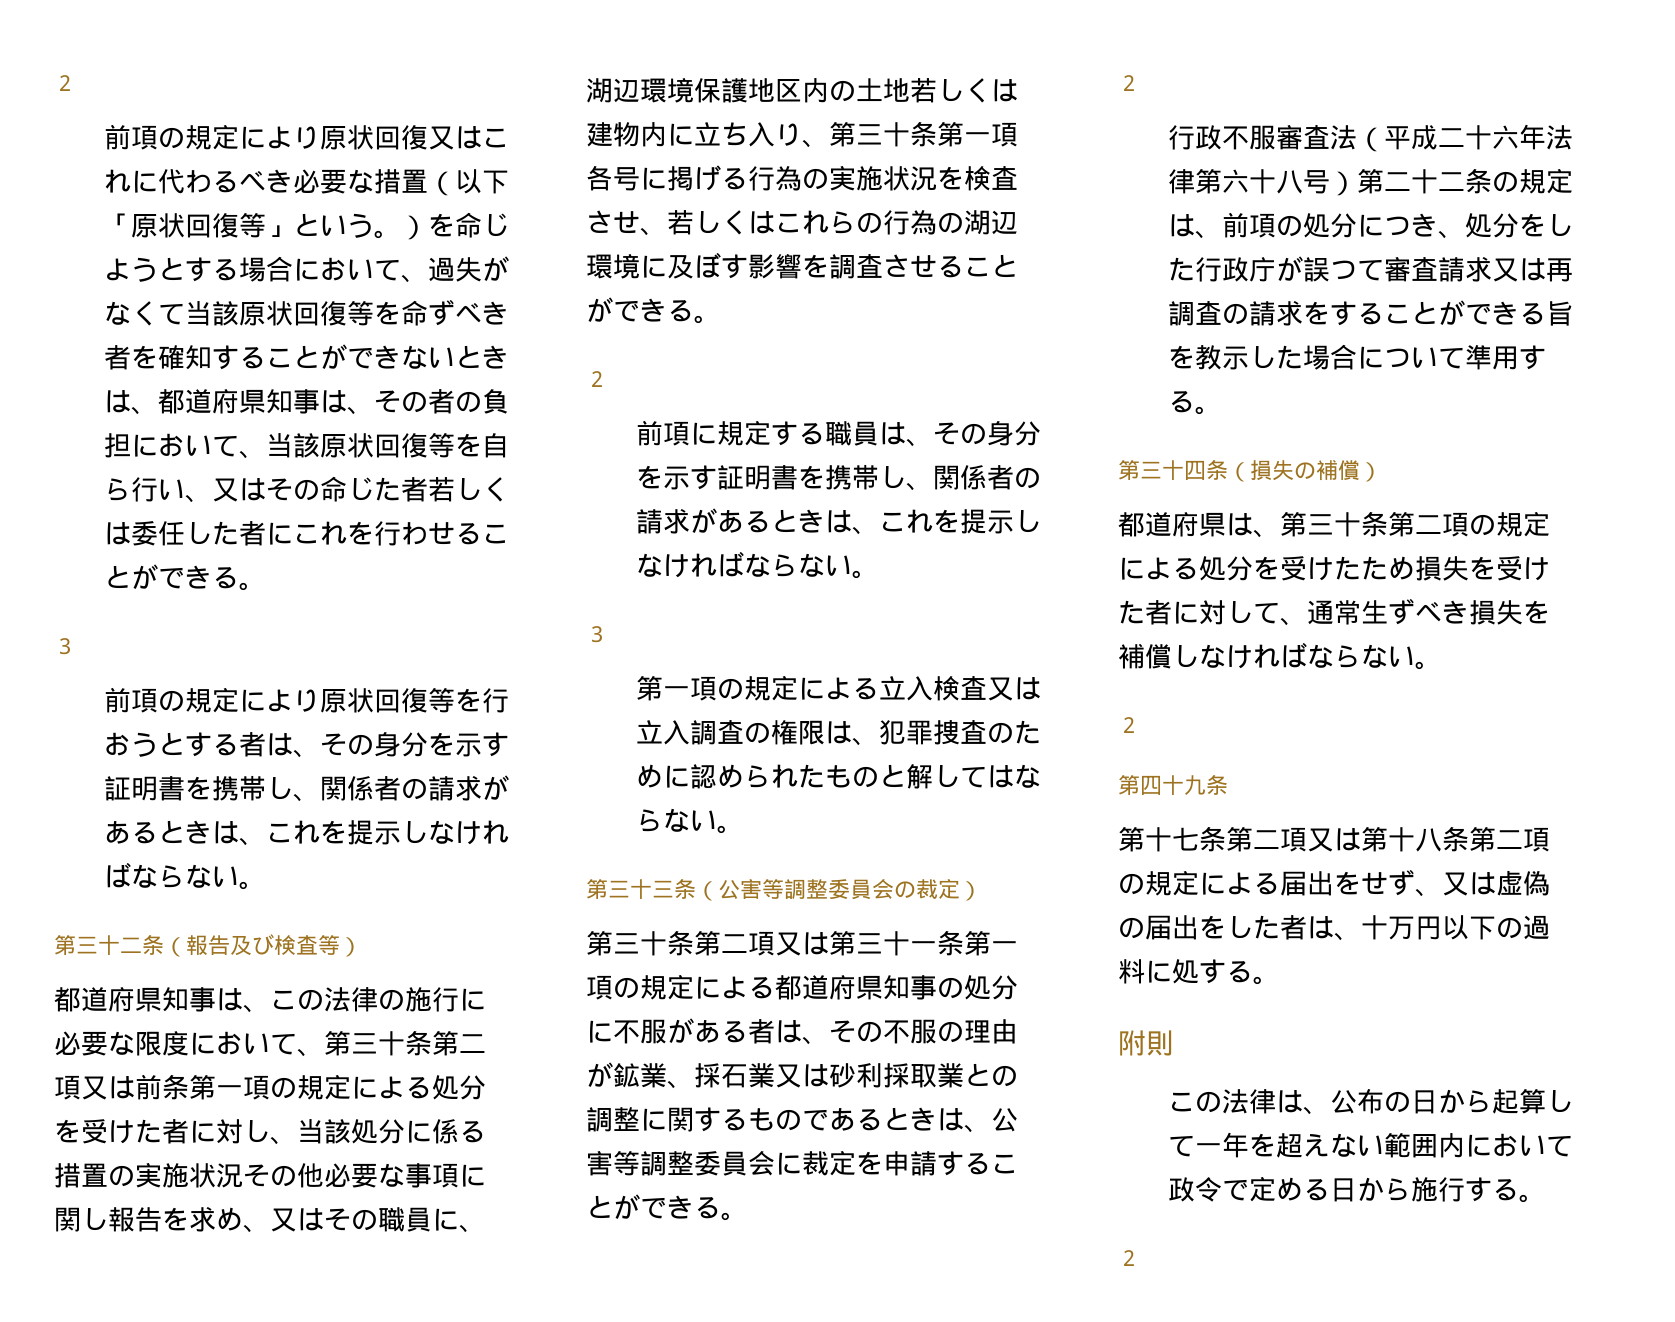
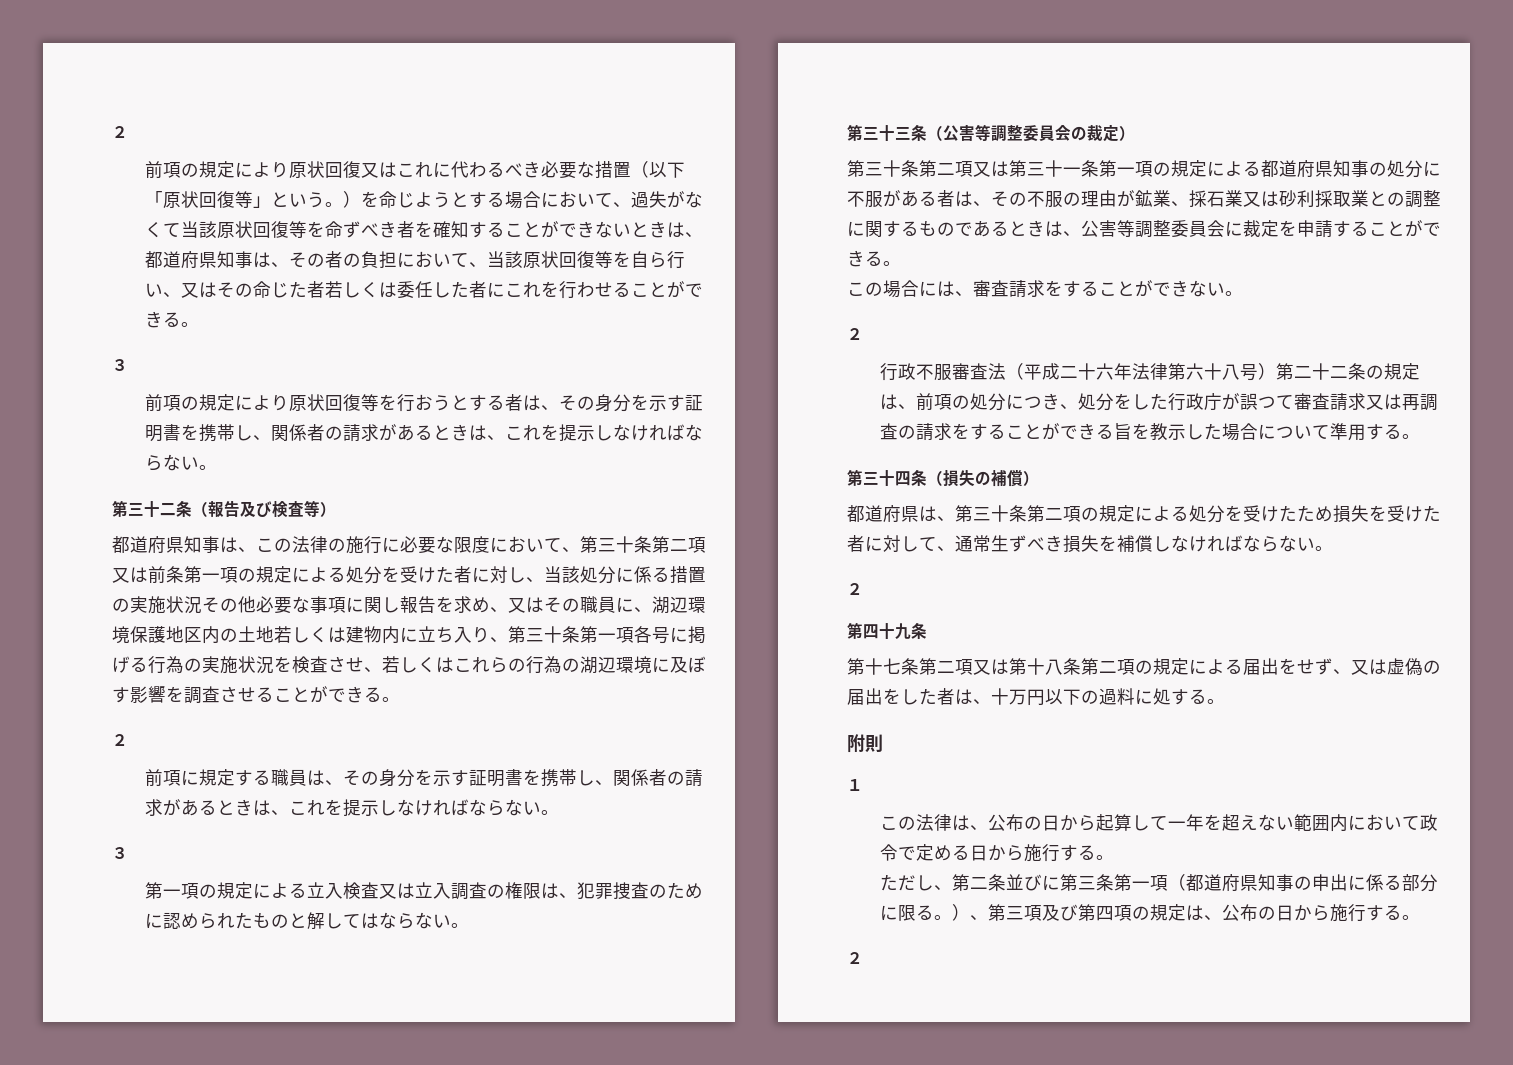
(748, 1216) none -> [847,280,1243,298] // この場合には、審査請求をすることができない。
(1174, 1043) none -> [847,779,863,791] // １
(1546, 1198) none -> [879,874,1438,892] [879,904,1420,922] // ただし、第二条並びに第三条第一項（都道府県知事の申出に係る部分に限る。）、第三項及び第四項の規定は、公布の日から施行する。

